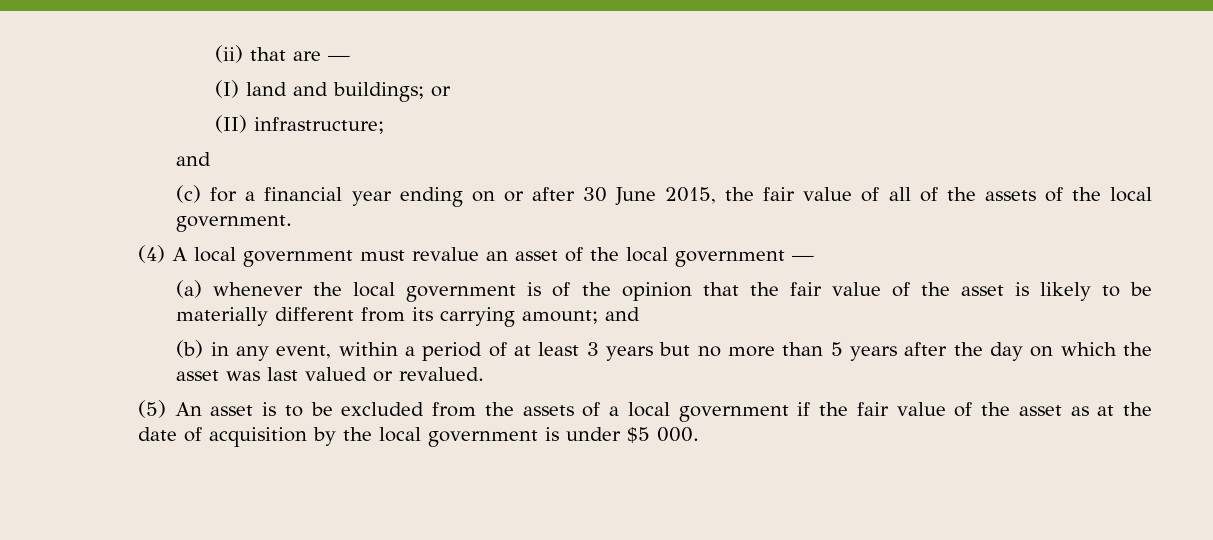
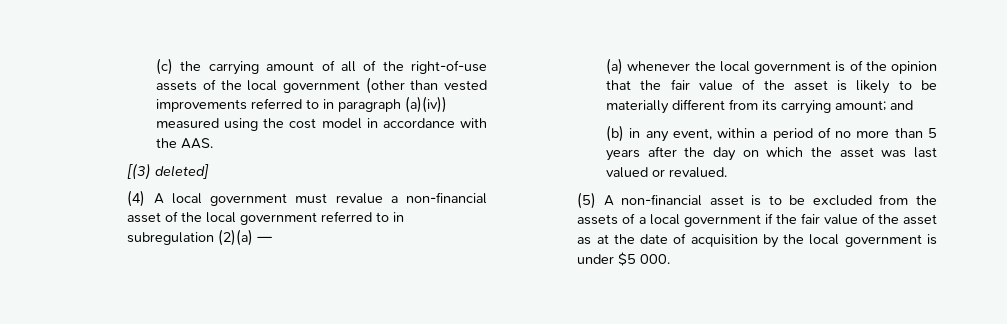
[214,45,350,63] [214,80,451,102] [214,115,384,134] [176,152,212,166] [176,185,853,207] (ii) that are — // (I) land and buildings; or // (II) infrastructure; // and // (c) for a financial year ending on or after 30 June 2015, the fair value -> [156,58,315,75] (c) the carrying amount
(976, 194) none -> [411,60,488,74] right-of-use
[176,215,293,232] government. -> [282,77,487,94] [156,96,448,113] [156,118,488,131] [156,138,214,149] [127,163,210,180] government (other than vested improvements referred to in paragraph (a)(iv)) measured using the cost model in accordance with the AAS. // [(3) deleted]
[485,251,508,261] an -> [390,192,488,204] a non-financial
(785, 258) none -> [321,211,405,222] [127,229,254,246] referred to in subregulation (2)(a)
[513,342,691,361] at least 3 years but -> (831, 132) none
[174,402,202,416] An -> [603,194,703,206] A non-financial

